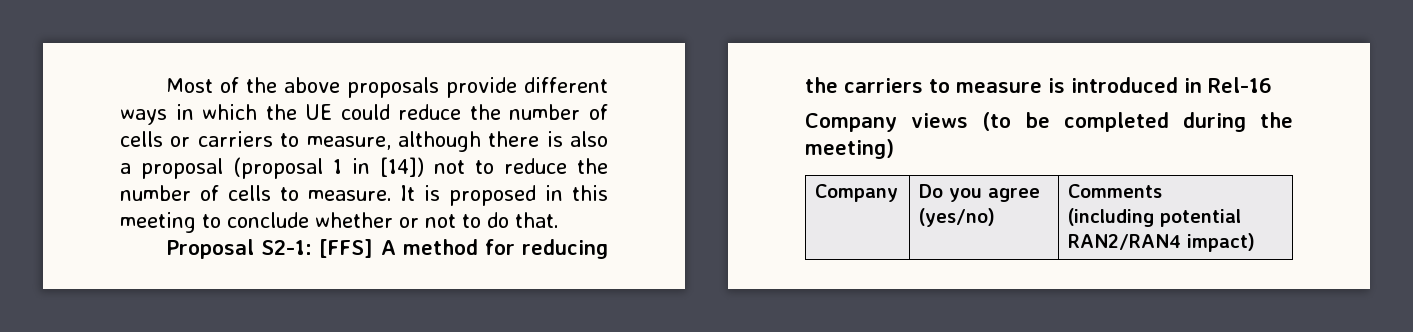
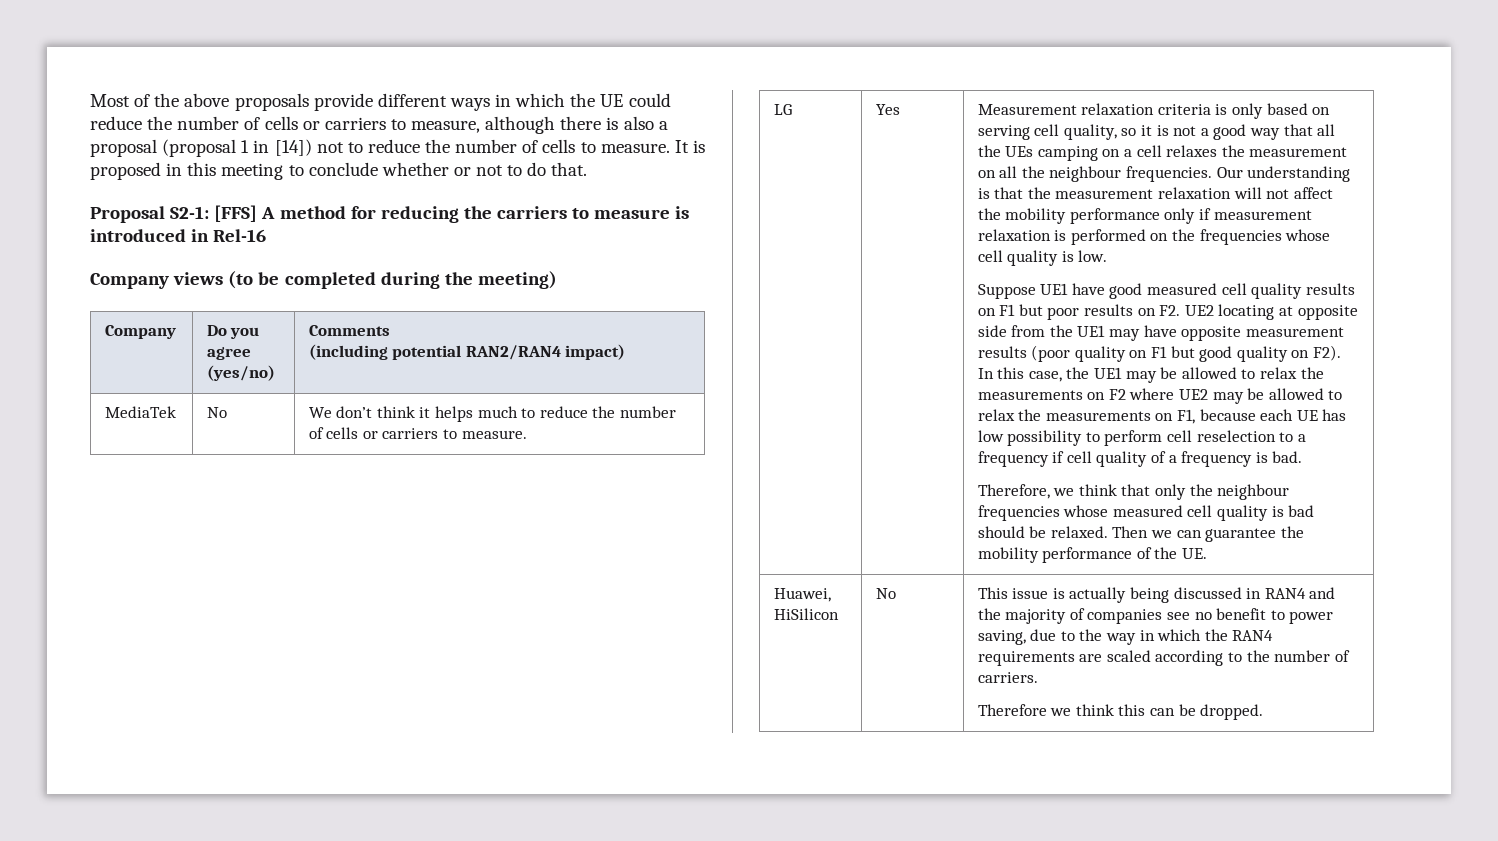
(1256, 242) none -> [104,406,176,418] [206,407,227,418] [308,406,676,422] [308,427,527,439] [773,104,792,115] [875,104,900,115] [977,103,1331,119] [977,124,1336,140] [977,145,1348,161] [977,166,1351,182] [977,187,1333,199] [977,208,1312,224] [977,229,1331,245] [977,250,1108,266] [977,283,1355,299] [977,304,1358,320] [977,325,1344,341] [977,345,1341,362] [977,367,1324,383] [977,388,1343,404] [977,409,1347,424] [977,430,1306,446] [977,451,1303,467] [977,484,1290,500] [977,505,1315,521] [977,526,1304,542] [977,547,1208,563] [773,588,831,602] [773,608,839,620] [875,588,896,599] [977,587,1336,603] [977,608,1334,624] [977,629,1274,645] [977,650,1350,666] [977,672,1038,683] [977,704,1264,720] // MediaTek | No | We don’t think it helps much to reduce the number of cells or carriers to measure. // LG | Yes | Measurement relaxation criteria is only based on serving cell quality, so it is not a good way that all the UEs camping on a cell relaxes the measurement on all the neighbour frequencies. Our understanding is that the measurement relaxation will not affect the mobility performance only if measurement relaxation is performed on the frequencies whose cell quality is low. // Suppose UE1 have good measured cell quality results on F1 but poor results on F2. UE2 locating at opposite side from the UE1 may have opposite measurement results (poor quality on F1 but good quality on F2). In this case, the UE1 may be allowed to relax the measurements on F2 where UE2 may be allowed to relax the measurements on F1, because each UE has low possibility to perform cell reselection to a frequency if cell quality of a frequency is bad. // Therefore, we think that only the neighbour frequencies whose measured cell quality is bad should be relaxed. Then we can guarantee the mobility performance of the UE. // Huawei, HiSilicon | No | This issue is actually being discussed in RAN4 and the majority of companies see no benefit to power saving, due to the way in which the RAN4 requirements are scaled according to the number of carriers. // Therefore we think this can be dropped.

